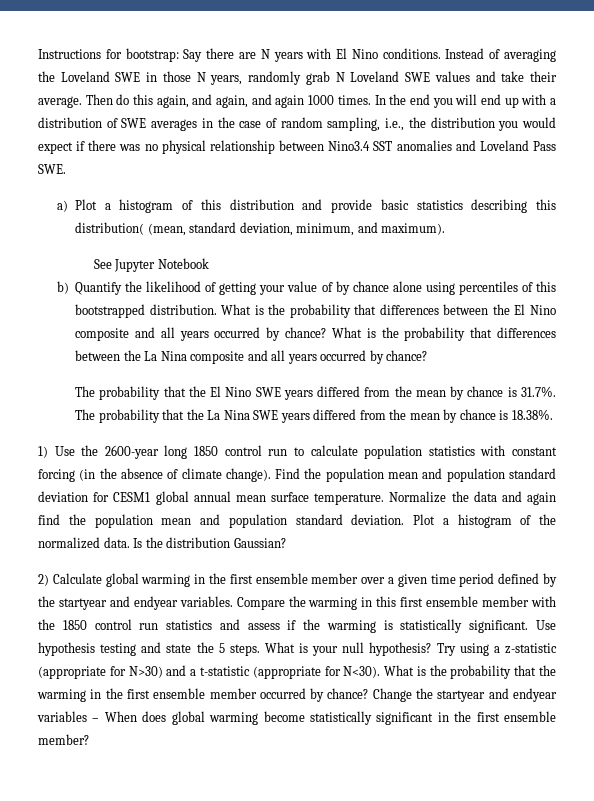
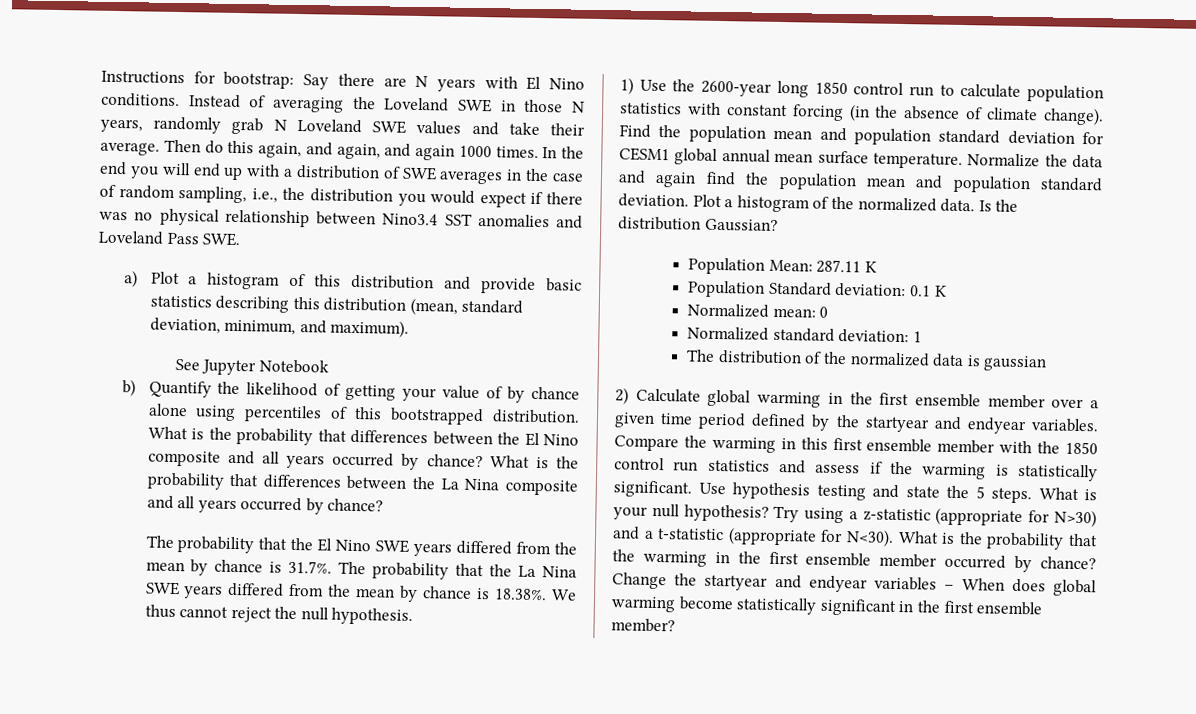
[75,222,145,235] distribution( -> [323,297,407,312] distribution
(553, 414) none -> [551,589,577,601] [144,604,414,625] We thus cannot reject the null hypothesis.
(286, 543) none -> [688,257,877,275] [688,280,947,298] [687,303,829,318] [687,326,922,344] [686,349,1048,372] // Population Mean: 287.11 K // Population Standard deviation: 0.1 K // Normalized mean: 0 // Normalized standard deviation: 1 // The distribution of the normalized data is gaussian

